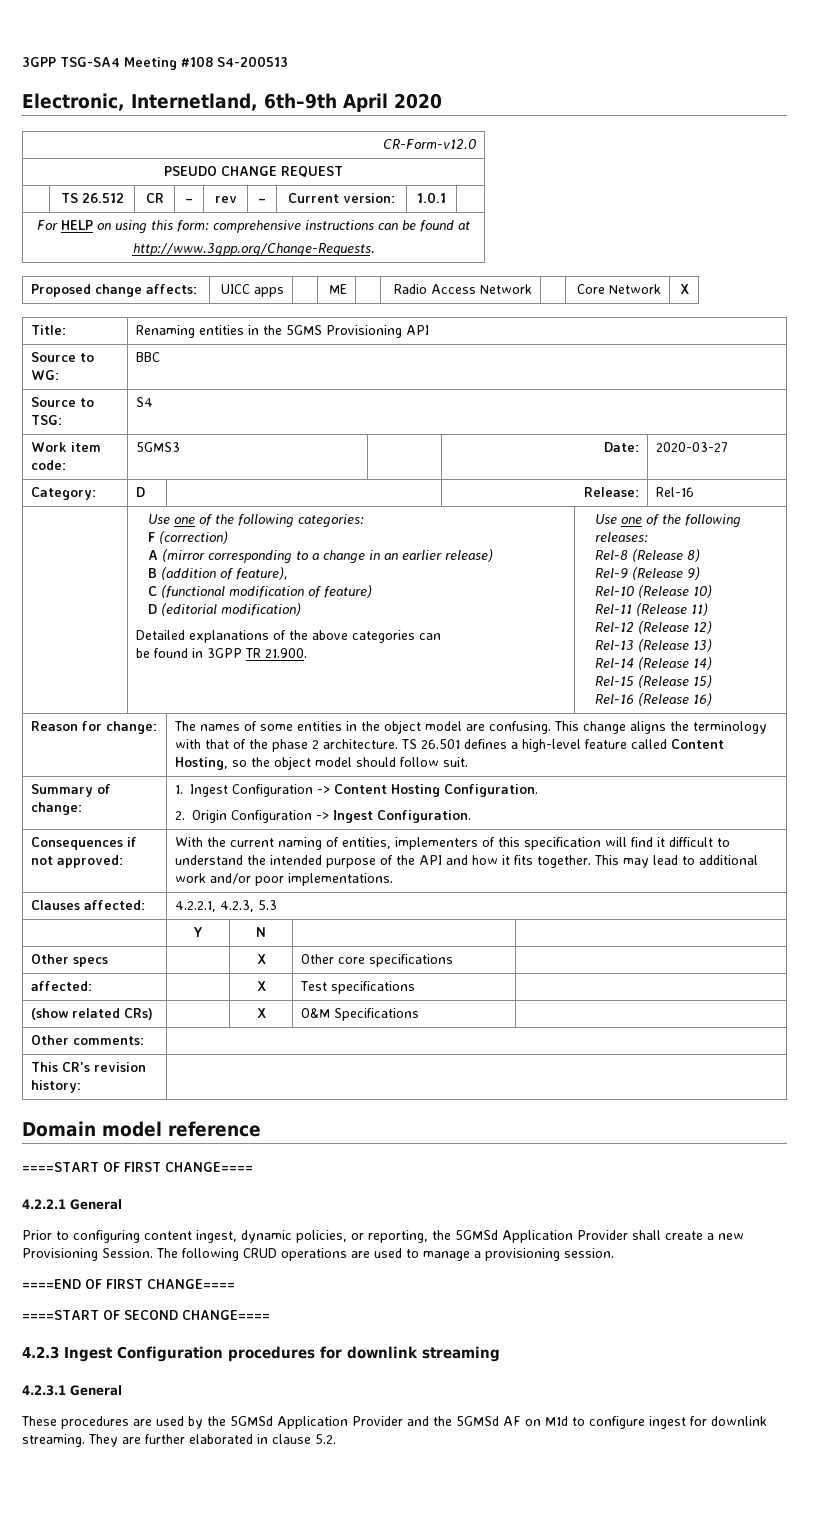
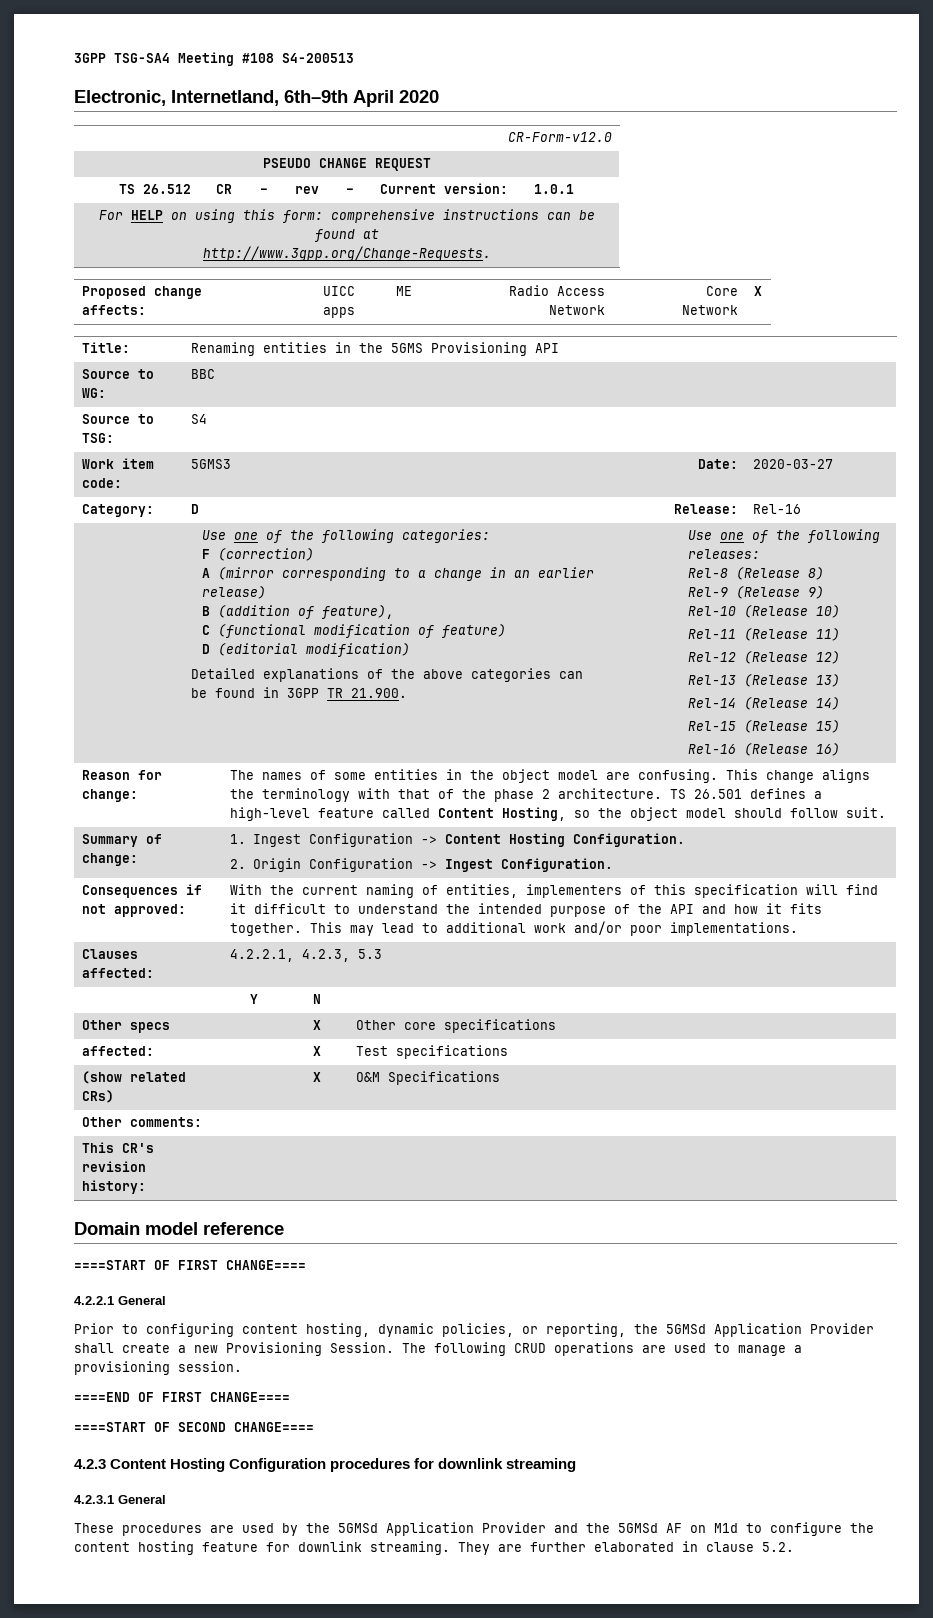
[196,1230,237,1243] ingest, -> [306,1323,370,1337] hosting,
[64,1347,113,1362] Ingest -> [110,1458,226,1472] Content Hosting
[649,1416,686,1429] ingest -> [850,1523,874,1533] [74,1541,258,1555] the content hosting feature

